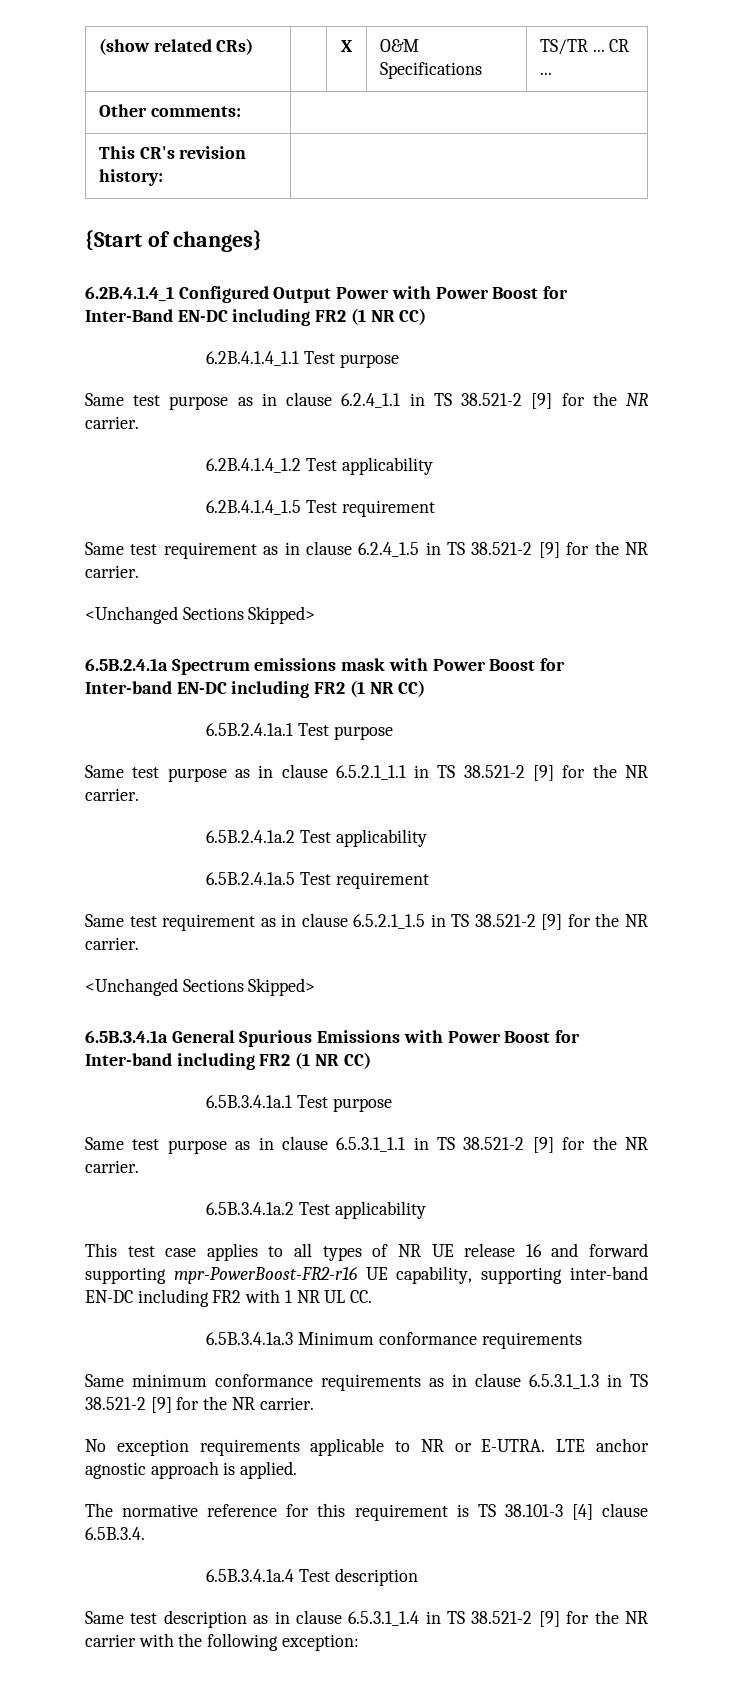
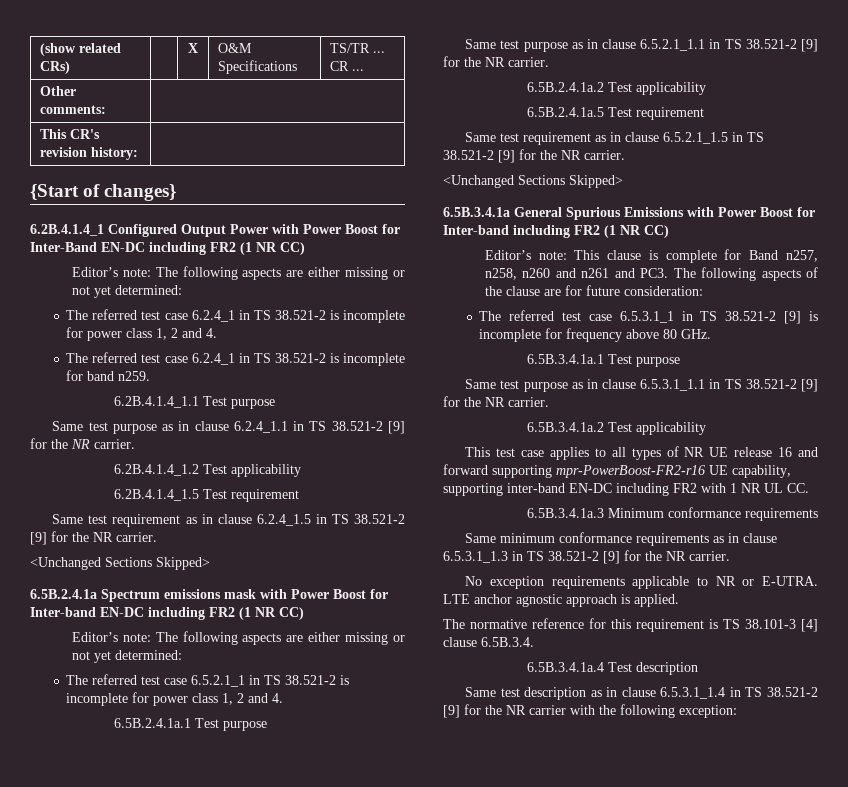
(427, 316) none -> [71,266,406,280] [71,285,182,298] [66,309,405,323] [66,327,218,341] [66,352,405,366] [66,370,151,381] // Editor’s note: The following aspects are either missing or not yet determined: // The referred test case 6.2.4_1 in TS 38.521-2 is incomplete for power class 1, 2 and 4. // The referred test case 6.2.4_1 in TS 38.521-2 is incomplete for band n259.
(426, 688) none -> [71,631,406,645] [71,650,182,663] [66,674,350,687] [66,692,284,706] // Editor’s note: The following aspects are either missing or not yet determined: // The referred test case 6.5.2.1_1 in TS 38.521-2 is incomplete for power class 1, 2 and 4.
(371, 1060) none -> [484,249,818,263] [484,267,818,281] [484,285,703,296] [479,310,818,324] [479,328,712,342] // Editor’s note: This clause is complete for Band n257, n258, n260 and n261 and PC3. The following aspects of the clause are for future consideration: // The referred test case 6.5.3.1_1 in TS 38.521-2 [9] is incomplete for frequency above 80 GHz.

